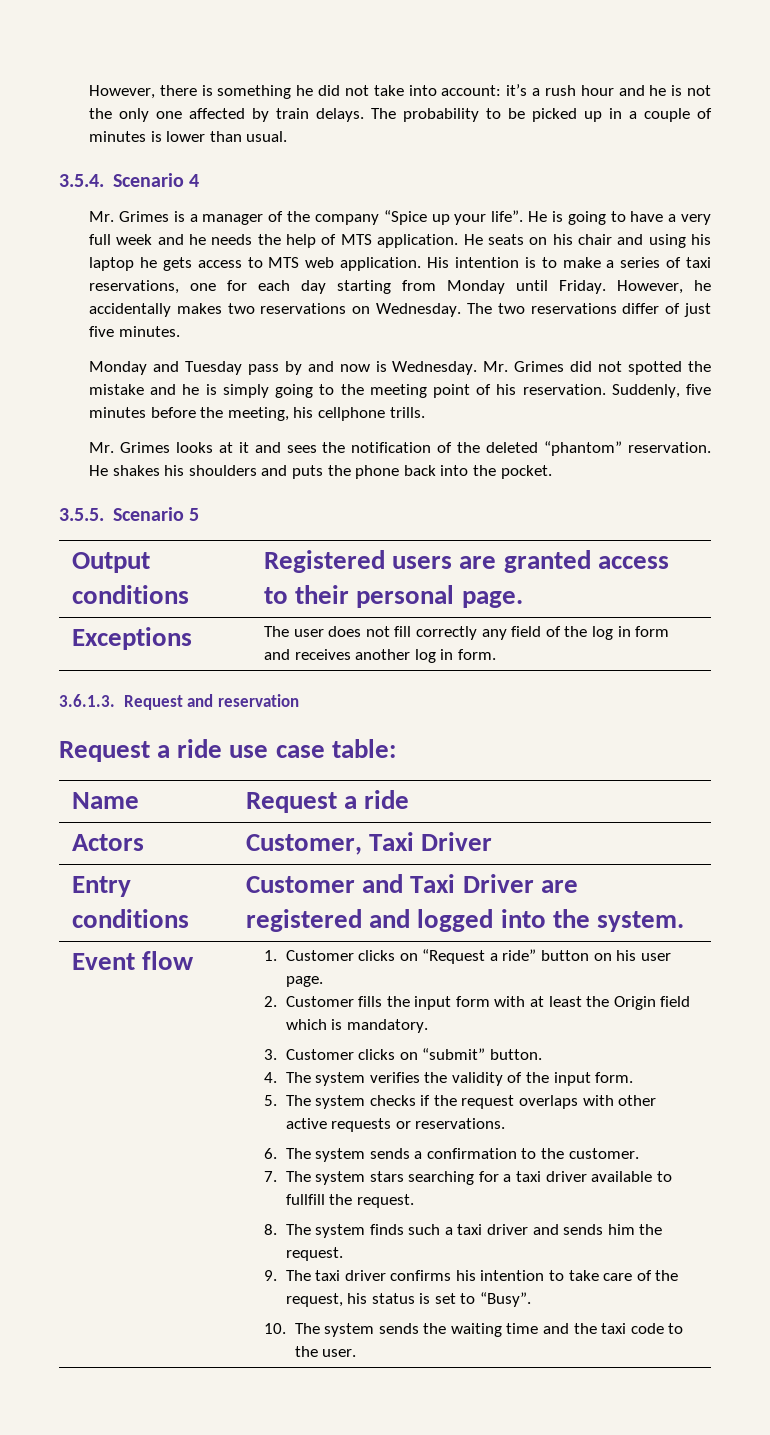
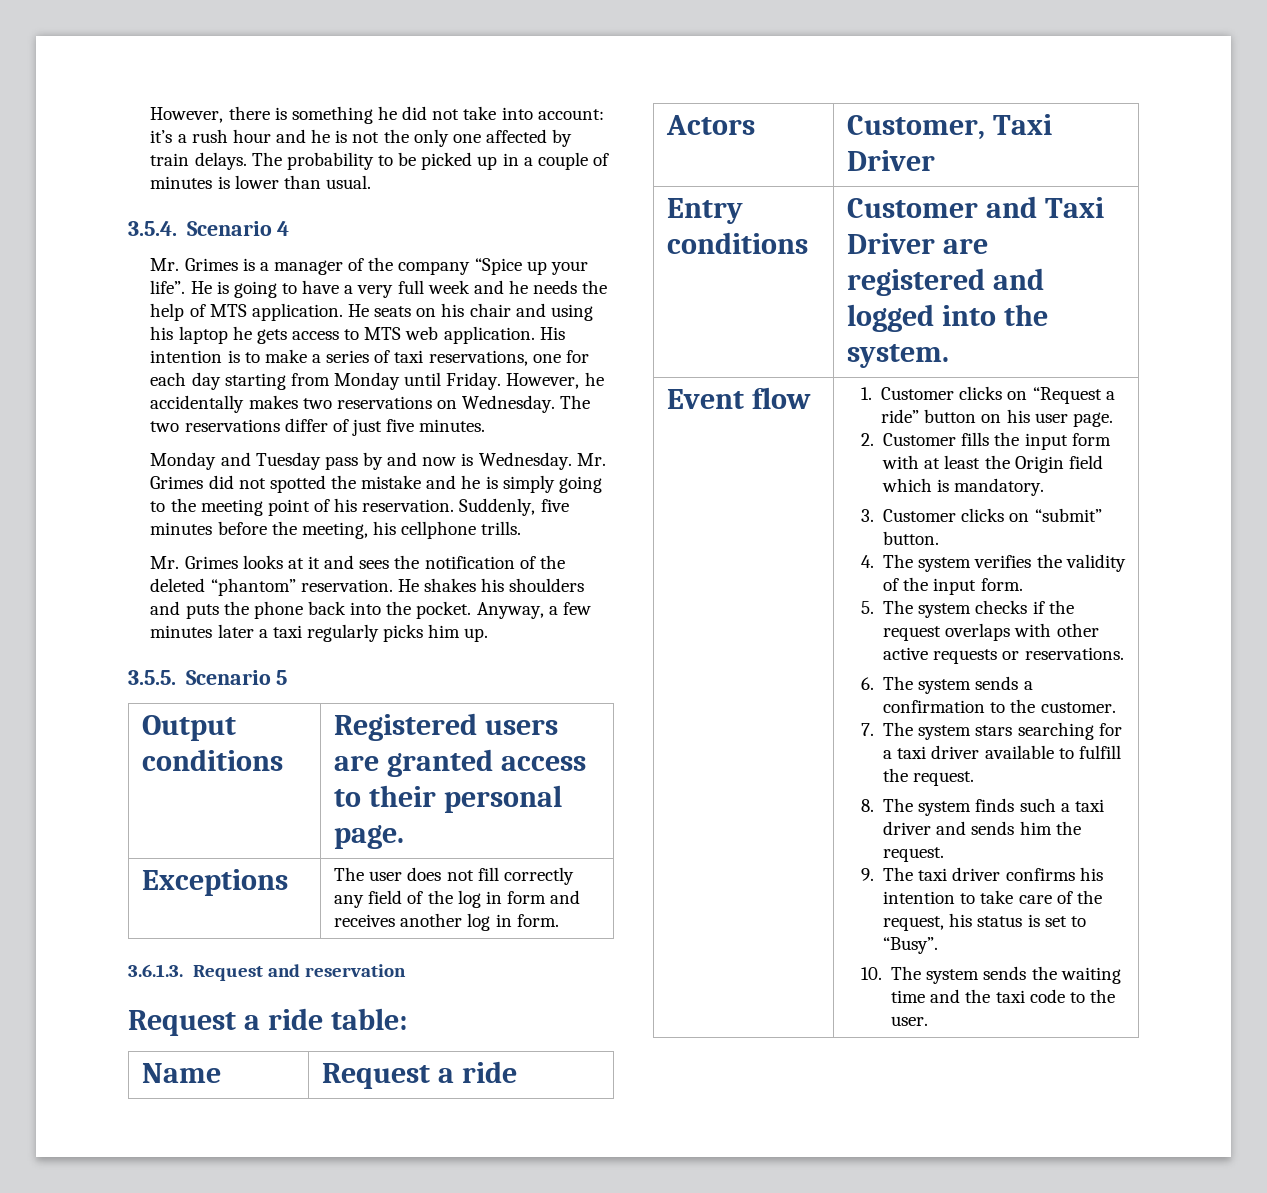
(552, 472) none -> [476,602,591,619] [150,624,489,642] Anyway, a few minutes later a taxi regularly picks him up.
[229,745,325,758] use case -> (323, 1019) none
[285,1194,325,1205] fullfill -> [1078,745,1121,759] fulfill

